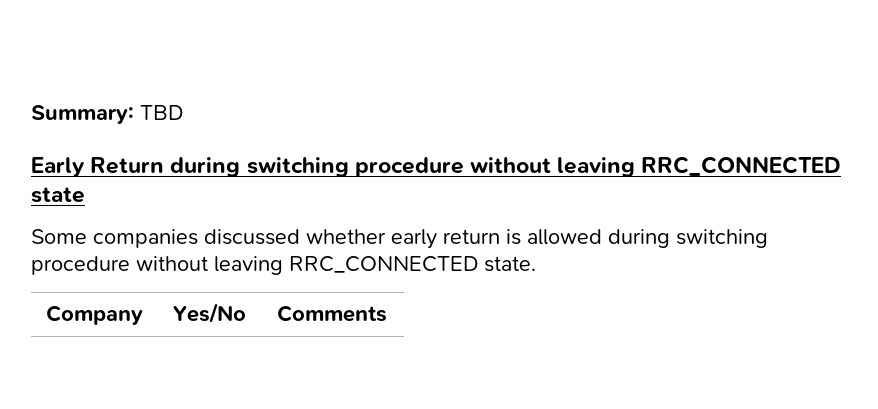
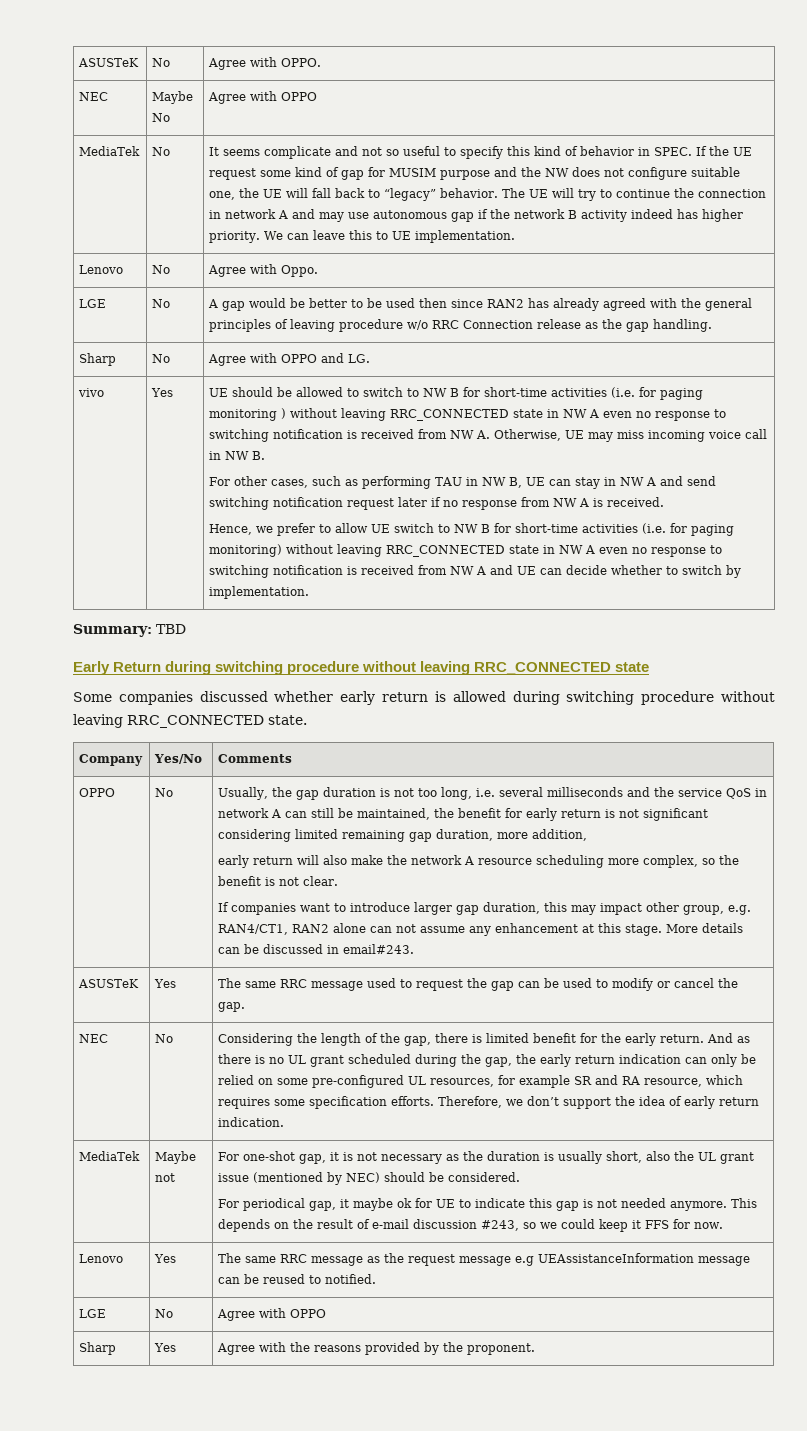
(31, 114) none -> [78,58,140,67] [152,58,171,67] [208,57,322,70] [79,92,109,101] [152,91,194,104] [152,113,171,122] [208,91,318,104] [79,146,141,156] [152,147,171,156] [209,146,753,159] [209,167,741,180] [209,188,767,201] [209,209,744,222] [209,230,516,243] [79,265,124,274] [152,265,171,274] [208,264,319,277] [79,299,107,308] [152,299,171,308] [208,298,753,311] [209,319,713,332] [79,353,117,366] [152,354,171,363] [208,353,371,366] [78,388,105,397] [151,388,174,397] [209,387,704,400] [209,408,727,421] [209,429,768,442] [209,451,266,460] [209,476,717,489] [209,497,665,510] [209,523,735,536] [209,544,723,557] [209,565,742,578] [209,586,310,599] ASUSTeK | No | Agree with OPPO. // NEC | Maybe No | Agree with OPPO // MediaTek | No | It seems complicate and not so useful to specify this kind of behavior in SPEC. If the UE request some kind of gap for MUSIM purpose and the NW does not configure suitable one, the UE will fall back to “legacy” behavior. The UE will try to continue the connection in network A and may use autonomous gap if the network B activity indeed has higher priority. We can leave this to UE implementation. // Lenovo | No | Agree with Oppo. // LGE | No | A gap would be better to be used then since RAN2 has already agreed with the general principles of leaving procedure w/o RRC Connection release as the gap handling. // Sharp | No | Agree with OPPO and LG. // vivo | Yes | UE should be allowed to switch to NW B for short-time activities (i.e. for paging monitoring ) without leaving RRC_CONNECTED state in NW A even no response to switching notification is received from NW A. Otherwise, UE may miss incoming voice call in NW B. // For other cases, such as performing TAU in NW B, UE can stay in NW A and send switching notification request later if no response from NW A is received. // Hence, we prefer to allow UE switch to NW B for short-time activities (i.e. for paging monitoring) without leaving RRC_CONNECTED state in NW A even no response to switching notification is received from NW A and UE can decide whether to switch by implementation. //
(387, 313) none -> [79,788,116,797] [155,788,174,797] [218,787,768,800] [218,808,709,821] [218,829,588,842] [218,855,740,868] [218,876,339,886] [218,902,752,915] [218,923,744,936] [218,944,415,954] [78,979,140,988] [154,979,177,988] [218,978,739,991] [218,1002,246,1012] [79,1034,109,1043] [155,1034,174,1043] [218,1033,751,1046] [218,1054,757,1067] [218,1075,744,1088] [218,1096,760,1109] [218,1117,285,1127] [79,1151,141,1161] [155,1151,197,1164] [155,1173,176,1182] [218,1151,755,1164] [218,1172,521,1185] [218,1198,758,1211] [218,1219,724,1232] [79,1254,124,1263] [154,1254,177,1263] [218,1253,751,1266] [218,1274,377,1284] [79,1309,107,1318] [155,1309,174,1318] [217,1308,327,1321] [79,1342,117,1355] [154,1343,177,1352] [217,1342,536,1355] // OPPO | No | Usually, the gap duration is not too long, i.e. several milliseconds and the service QoS in network A can still be maintained, the benefit for early return is not significant considering limited remaining gap duration, more addition, // early return will also make the network A resource scheduling more complex, so the benefit is not clear. // If companies want to introduce larger gap duration, this may impact other group, e.g. RAN4/CT1, RAN2 alone can not assume any enhancement at this stage. More details can be discussed in email#243. // ASUSTeK | Yes | The same RRC message used to request the gap can be used to modify or cancel the gap. // NEC | No | Considering the length of the gap, there is limited benefit for the early return. And as there is no UL grant scheduled during the gap, the early return indication can only be relied on some pre-configured UL resources, for example SR and RA resource, which requires some specification efforts. Therefore, we don’t support the idea of early return indication. // MediaTek | Maybe not | For one-shot gap, it is not necessary as the duration is usually short, also the UL grant issue (mentioned by NEC) should be considered. // For periodical gap, it maybe ok for UE to indicate this gap is not needed anymore. This depends on the result of e-mail discussion #243, so we could keep it FFS for now. // Lenovo | Yes | The same RRC message as the request message e.g UEAssistanceInformation message can be reused to notified. // LGE | No | Agree with OPPO // Sharp | Yes | Agree with the reasons provided by the proponent.

